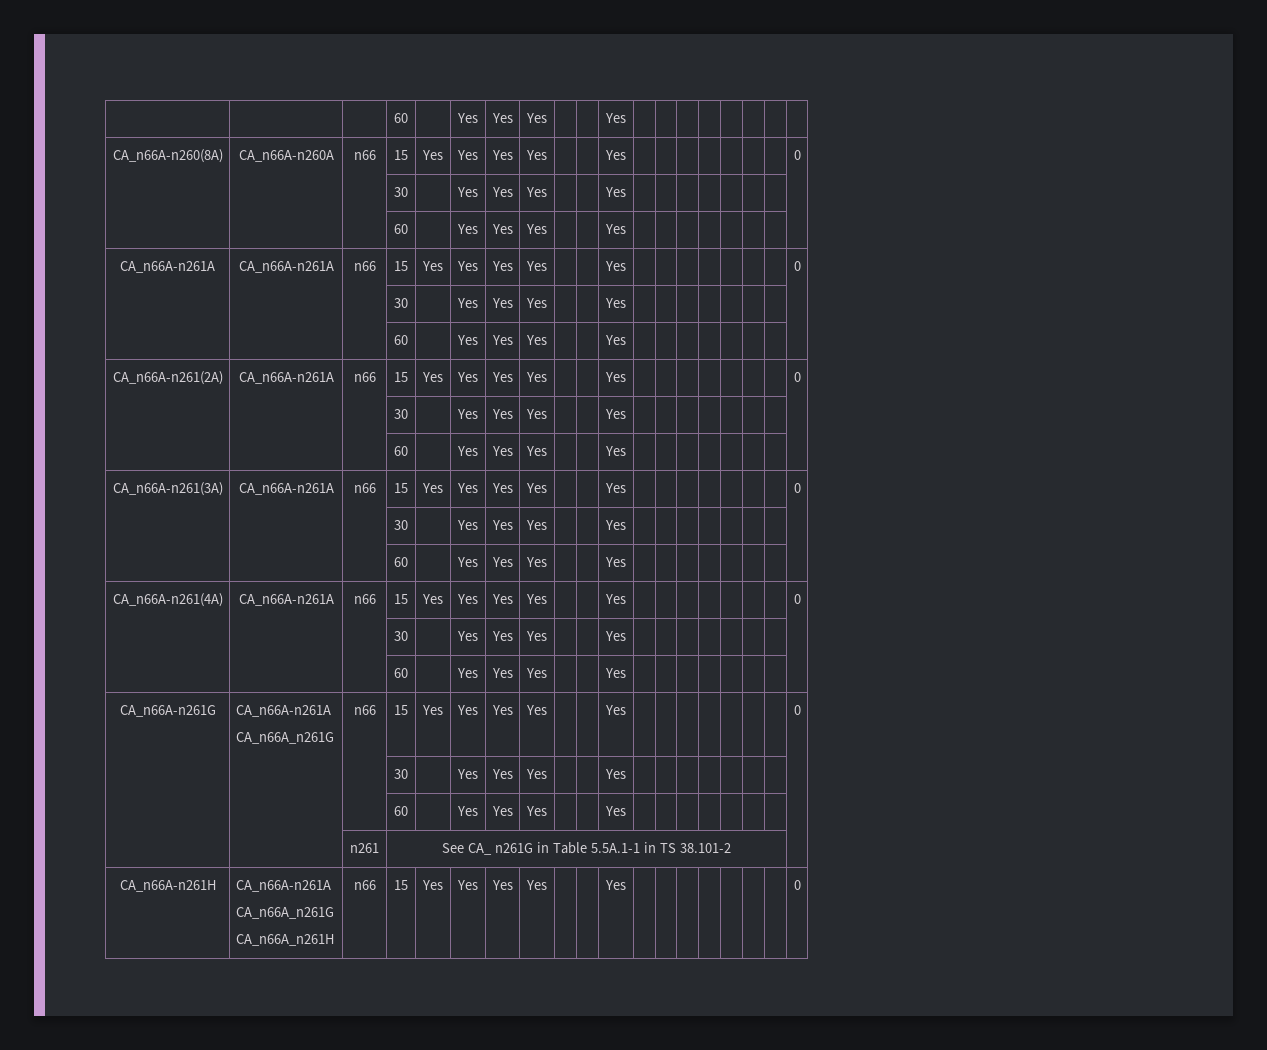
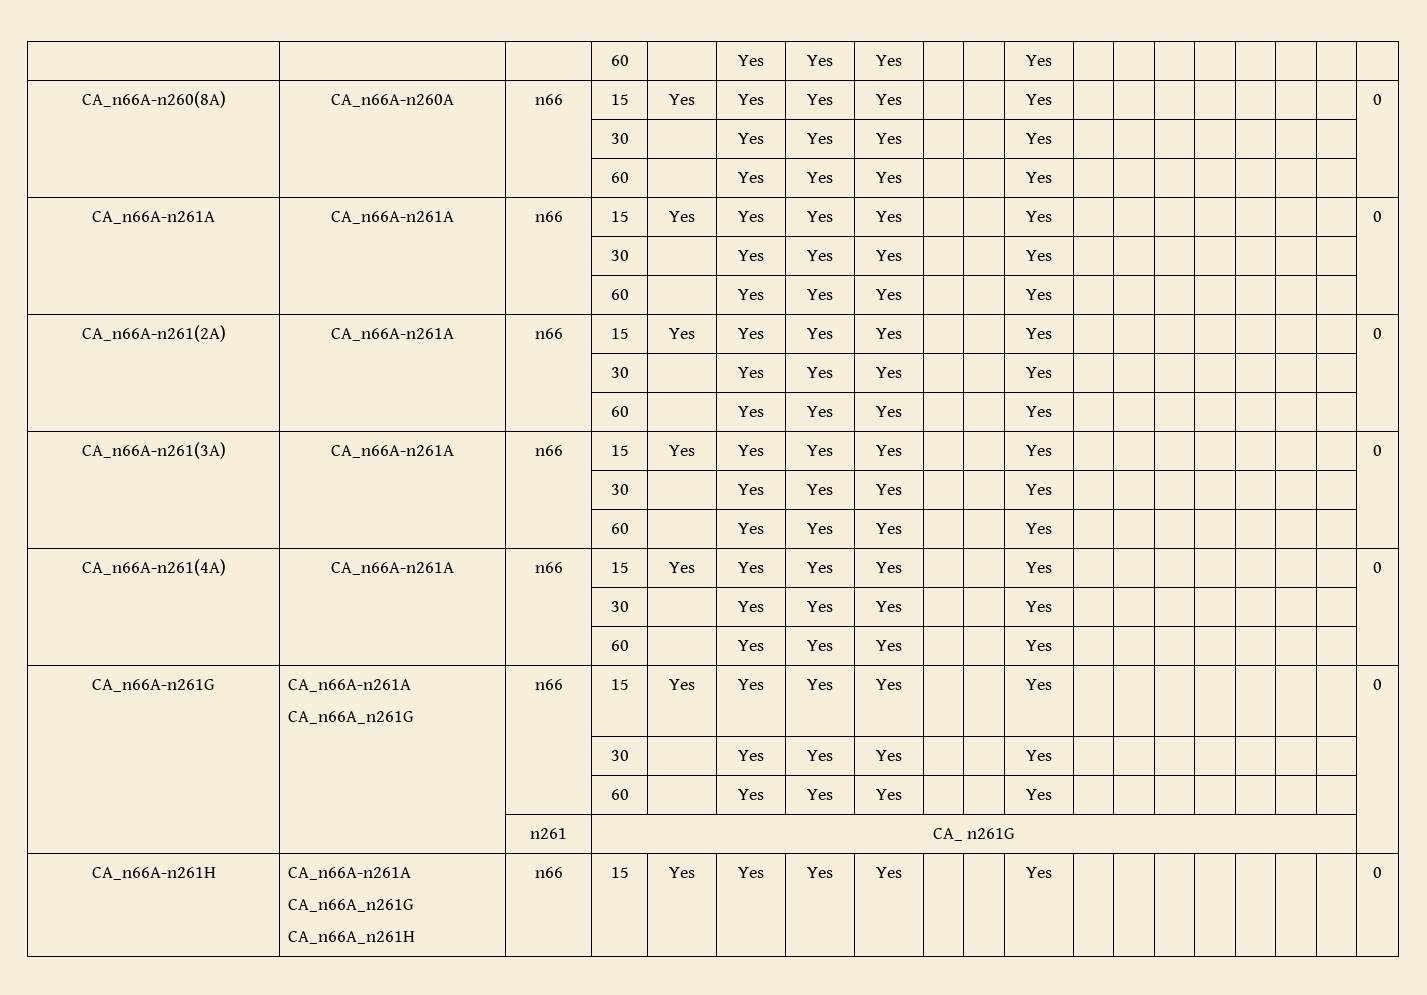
[442,843,465,853] See -> (567, 833) none
[537,842,731,854] in Table 5.5A.1-1 in TS 38.101-2 -> (1016, 833) none

